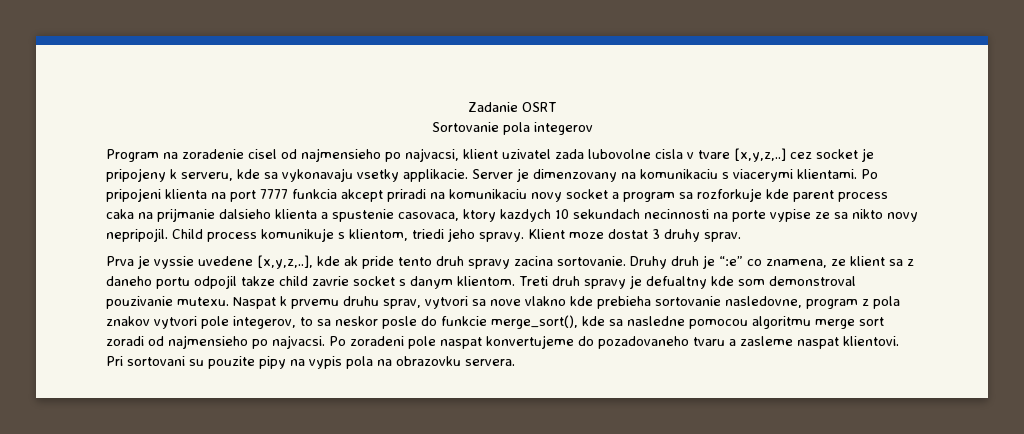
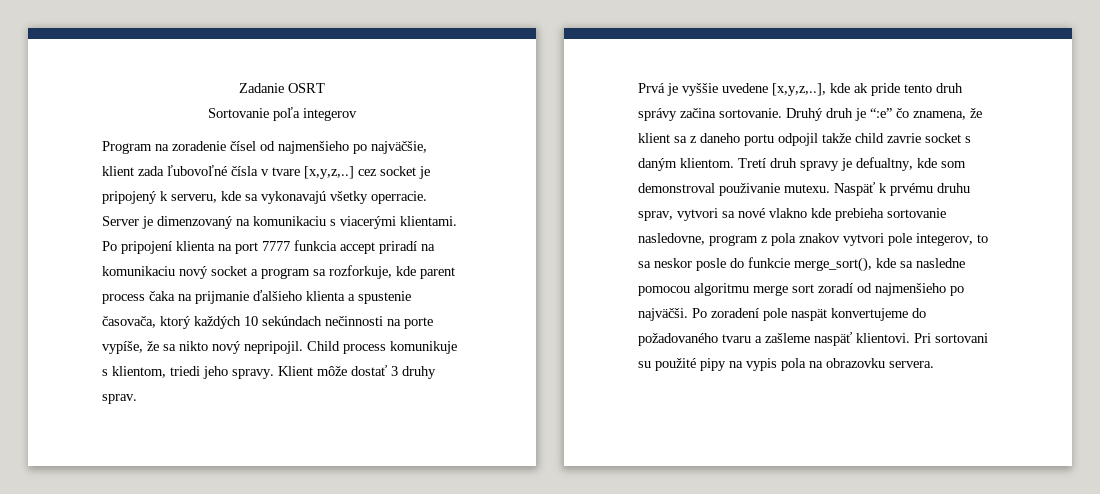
[502,122,530,135] pola -> [273,107,300,121] poľa
[248,148,683,162] cisel od najmensieho po najvacsi, klient uzivatel zada lubovolne cisla -> [230,141,427,154] [102,165,258,176] čísel od najmenšieho po najväčšie, klient zada ľubovoľné čísla
[106,168,166,182] pripojeny -> [102,191,157,204] pripojený
[282,168,468,182] vykonavaju vsetky applikacie. -> [261,191,427,204] vykonavajú všetky operracie.
[533,169,617,182] dimenzovany -> [157,216,233,229] dimenzovaný
[733,169,793,182] viacerymi -> [340,216,396,229] viacerými
[106,188,161,202] pripojeni -> [121,241,172,254] pripojení
[341,189,562,202] akcept priradi na komunikaciu novy -> [340,241,435,254] [102,266,208,279] accept priradí na komunikaciu nový
[697,188,762,202] rozforkuje -> [329,265,392,279] rozforkuje,
[106,209,134,219] caka -> [149,291,175,301] čaka
[219,209,271,219] dalsieho -> [253,290,302,301] ďalšieho
[398,209,830,222] casovaca, ktory kazdych 10 sekundach necinnosti na porte vypise ze -> [102,316,433,329] [102,341,159,354] časovača, ktorý každých 10 sekúndach nečinnosti na porte vypíše, že
[887,212,918,222] novy -> [212,341,241,354] nový
[569,229,648,239] moze dostat -> [317,365,387,376] môže dostať
[106,255,194,269] Prva je vyssie -> [638,83,718,96] Prvá je vyššie
[468,255,846,269] spravy zacina sortovanie. Druhy druh je “:e” co znamena, ze -> [638,108,982,121] správy začina sortovanie. Druhý druh je “:e” čo znamena, že
[241,276,275,286] takze -> [822,133,851,143] takže
[410,276,548,289] danym klientom. Treti -> [638,158,766,171] daným klientom. Tretí
[646,276,707,289] defualtny -> [856,157,913,171] defualtny,
[106,296,339,309] pouzivanie mutexu. Naspat k prvemu -> [719,182,933,196] použivanie mutexu. Naspäť k prvému
[490,299,521,306] nove -> [738,208,765,218] nové
[106,335,482,349] zoradi od najmensieho po najvacsi. Po zoradeni pole naspat -> [818,283,964,296] [638,308,827,321] zoradí od najmenšieho po najväčši. Po zoradení pole naspät
[598,336,689,349] pozadovaneho -> [638,333,718,346] požadovaného
[740,336,839,349] zasleme naspat -> [765,332,852,346] zašleme naspäť
[208,356,255,369] pouzite -> [655,358,696,371] použité

